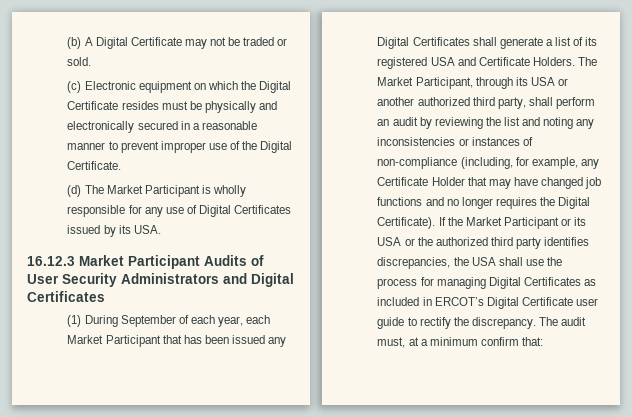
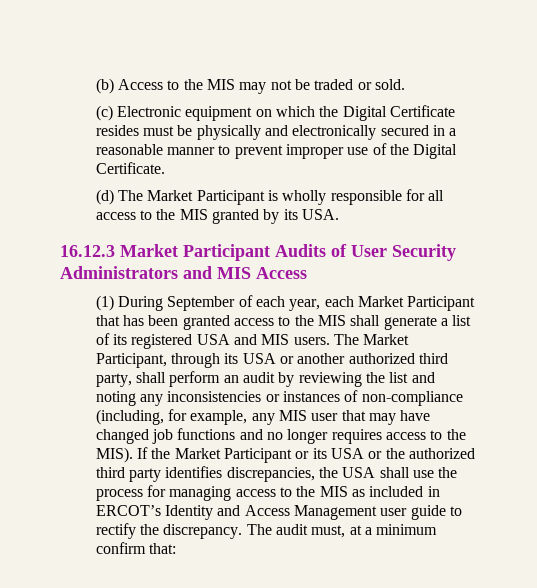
[84,37,182,49] A Digital Certificate -> [118,79,236,90] Access to the MIS
[144,205,292,217] [67,225,101,234] any use of Digital Certificates issued -> [428,190,445,201] [95,209,260,224] all access to the MIS granted
[251,273,294,287] [27,291,105,302] Digital Certificates -> [217,267,307,279] MIS Access
[231,335,287,347] [377,37,470,49] issued any Digital Certificates -> [182,315,347,330] granted access to the MIS
[478,57,575,66] Certificate Holders. -> [261,334,330,345] MIS users.
[377,177,465,186] Certificate Holder -> [279,410,339,421] MIS user
[539,197,591,209] [377,217,436,229] the Digital Certificate). -> [386,429,466,440] [95,447,133,463] access to the MIS).
[488,277,596,289] [377,297,573,309] Digital Certificates as included in ERCOT’s Digital Certificate -> [235,486,440,497] [95,505,378,520] access to the MIS as included in ERCOT’s Identity and Access Management

